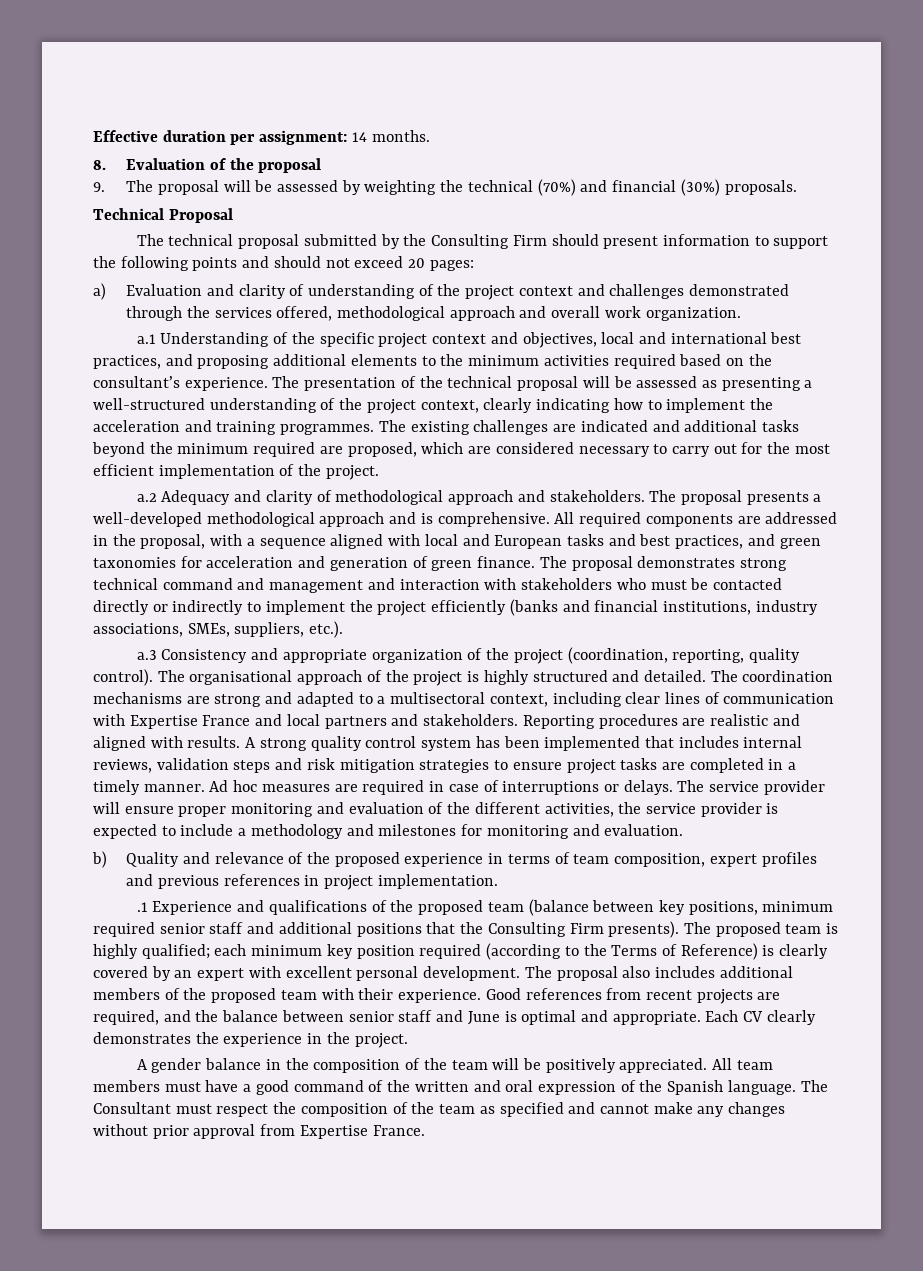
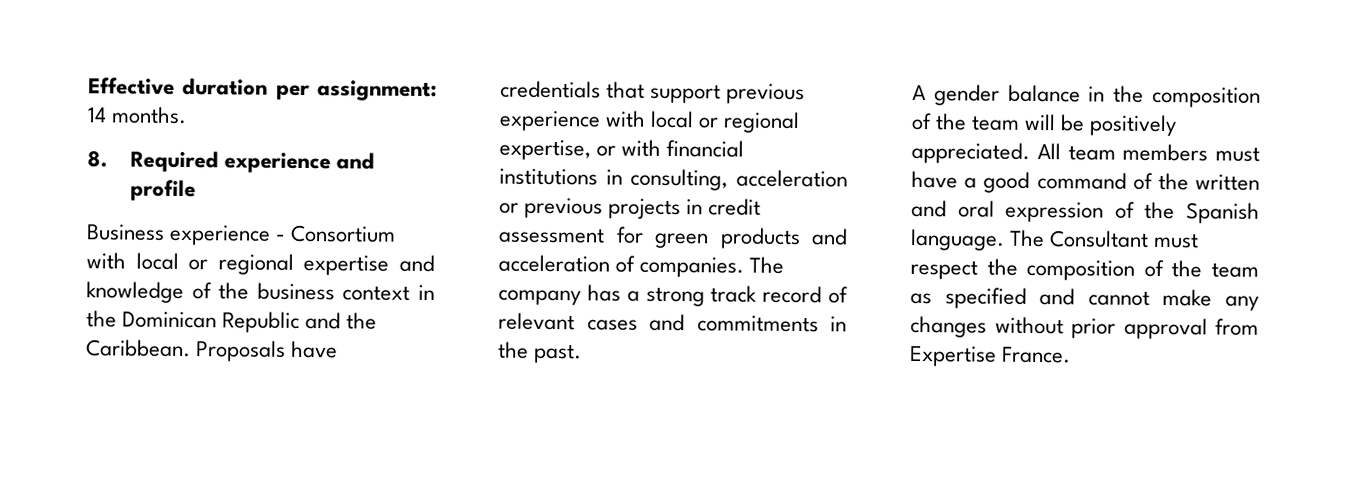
[126,158,322,173] [93,179,797,196] [93,208,233,223] [136,234,829,249] [93,256,474,271] [93,283,790,300] [126,306,741,321] [136,332,802,348] [93,354,772,369] [93,376,813,391] [93,398,773,414] [93,420,799,435] [92,442,830,457] [93,464,379,480] [136,490,822,505] [93,512,838,527] [93,534,821,549] [93,556,787,571] [93,578,782,593] [93,599,818,616] [93,621,344,638] [136,647,800,664] [93,669,834,686] [93,692,835,707] [93,714,800,729] [93,736,803,751] [93,758,797,774] [93,780,825,795] [93,802,779,817] [93,824,684,839] [92,851,817,868] [126,874,498,890] [136,899,834,916] [93,921,839,938] [93,943,829,960] [93,966,793,981] [93,988,781,1004] [93,1010,816,1025] [93,1032,408,1048] Evaluation of the proposal // 9. The proposal will be assessed by weighting the technical (70%) and financial (30%) proposals. // Technical Proposal // The technical proposal submitted by the Consulting Firm should present information to support the following points and should not exceed 20 pages: // a) Evaluation and clarity of understanding of the project context and challenges demonstrated through the services offered, methodological approach and overall work organization. // a.1 Understanding of the specific project context and objectives, local and international best practices, and proposing additional elements to the minimum activities required based on the consultant’s experience. The presentation of the technical proposal will be assessed as presenting a well-structured understanding of the project context, clearly indicating how to implement the acceleration and training programmes. The existing challenges are indicated and additional tasks beyond the minimum required are proposed, which are considered necessary to carry out for the most efficient implementation of the project. // a.2 Adequacy and clarity of methodological approach and stakeholders. The proposal presents a well-developed methodological approach and is comprehensive. All required components are addressed in the proposal, with a sequence aligned with local and European tasks and best practices, and green taxonomies for acceleration and generation of green finance. The proposal demonstrates strong technical command and management and interaction with stakeholders who must be contacted directly or indirectly to implement the project efficiently (banks and financial institutions, industry associations, SMEs, suppliers, etc.). // a.3 Consistency and appropriate organization of the project (coordination, reporting, quality control). The organisational approach of the project is highly structured and detailed. The coordination mechanisms are strong and adapted to a multisectoral context, including clear lines of communication with Expertise France and local partners and stakeholders. Reporting procedures are realistic and aligned with results. A strong quality control system has been implemented that includes internal reviews, validation steps and risk mitigation strategies to ensure project tasks are completed in a timely manner. Ad hoc measures are required in case of interruptions or delays. The service provider will ensure proper monitoring and evaluation of the different activities, the service provider is expected to include a methodology and milestones for monitoring and evaluation. // b) Quality and relevance of the proposed experience in terms of team composition, expert profiles and previous references in project implementation. // .1 Experience and qualifications of the proposed team (balance between key positions, minimum required senior staff and additional positions that the Consulting Firm presents). The proposed team is highly qualified; each minimum key position required (according to the Terms of Reference) is clearly covered by an expert with excellent personal development. The proposal also includes additional members of the proposed team with their experience. Good references from recent projects are required, and the balance between senior staff and June is optimal and appropriate. Each CV clearly demonstrates the experience in the project. -> [129,150,375,174] [129,179,196,202] [86,224,397,246] [86,252,435,276] [86,281,435,303] [86,310,378,333] [86,339,339,362] [500,80,806,105] [499,110,801,134] [499,139,745,161] [499,168,848,191] [499,197,762,220] [498,226,848,250] [498,254,785,278] [498,284,848,307] [498,312,847,333] [498,341,583,364] Required experience and profile // Business experience - Consortium with local or regional expertise and knowledge of the business context in the Dominican Republic and the Caribbean. Proposals have credentials that support previous experience with local or regional expertise, or with financial institutions in consulting, acceleration or previous projects in credit assessment for green products and acceleration of companies. The company has a strong track record of relevant cases and commitments in the past.

